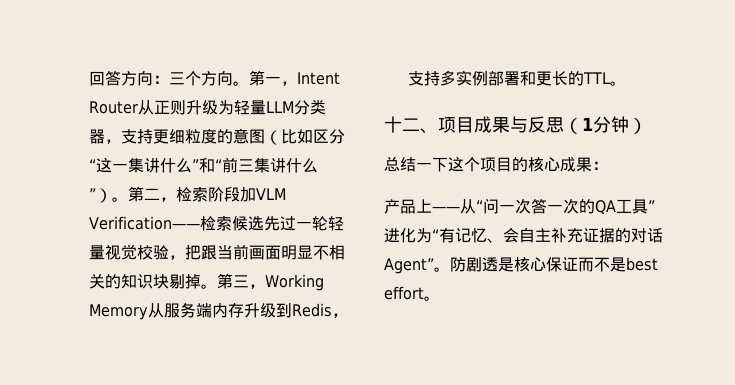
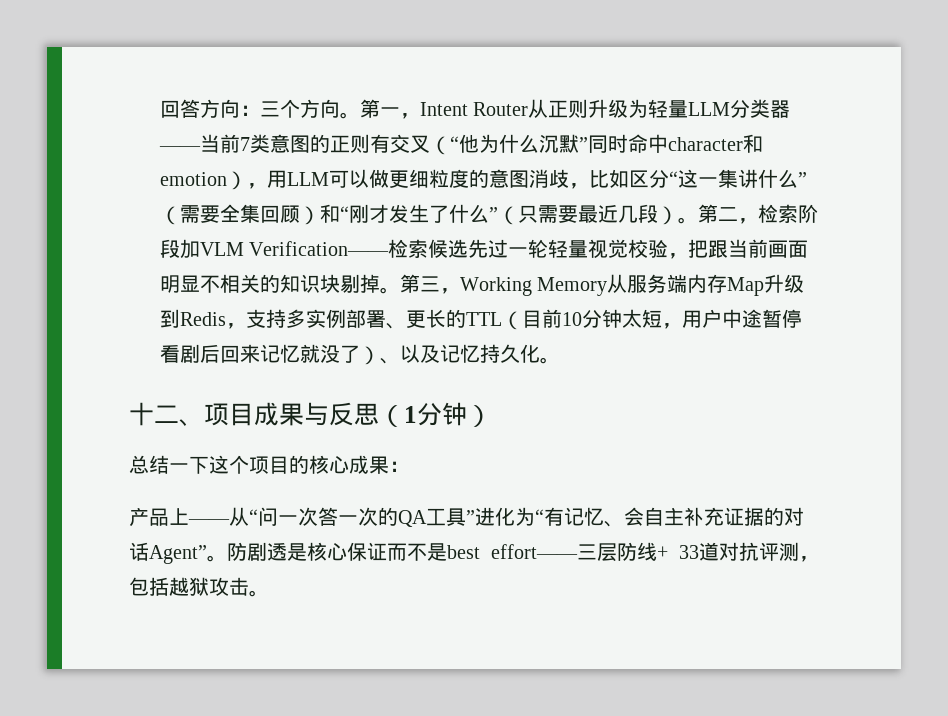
[105,129,154,144] ，支持 -> [158,134,763,155] [159,169,389,190] ——当前7类意图的正则有交叉（“他为什么沉默”同时命中character和emotion），用LLM可以做
[265,130,282,145] （ -> [528,169,589,189] 消歧，
[199,157,319,173] [89,188,97,200] 和“前三集讲什么” -> [159,204,658,225] （需要全集回顾）和“刚才发生了什么”（只需要最近几段
(245, 310) none -> [727,277,765,296] Map
[520,71,537,86] 和 -> [385,323,406,329] 、
(611, 78) none -> [501,309,802,330] [159,344,540,365] （目前10分钟太短，用户中途暂停看剧后回来记忆就没了）、以及记忆持久化
[384,286,424,300] effort -> [491,542,819,562] [129,577,249,596] effort——三层防线+ 33道对抗评测，包括越狱攻击

